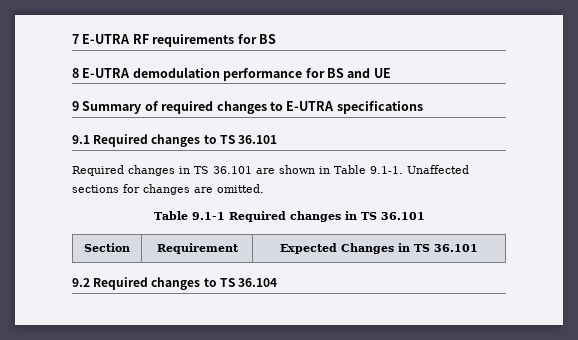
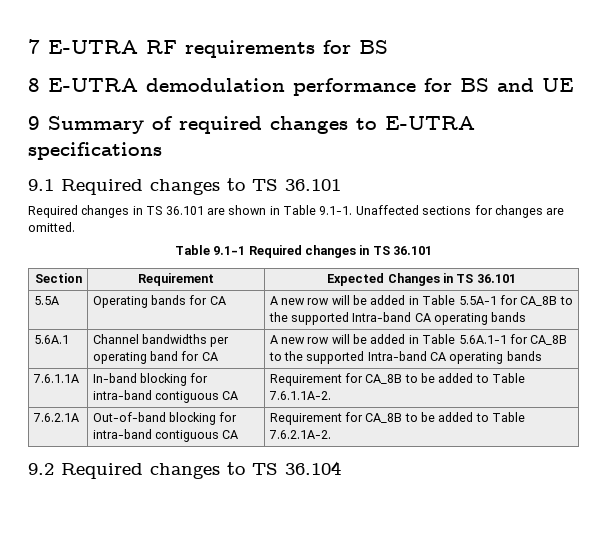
(478, 248) none -> [33,296,59,305] [92,295,226,308] [269,295,573,306] [268,312,527,325] [33,335,69,344] [92,334,230,347] [92,351,218,364] [269,334,568,345] [268,351,542,364] [32,374,79,383] [92,373,209,386] [92,390,239,403] [269,373,526,386] [268,391,331,400] [32,413,79,422] [92,412,238,425] [92,429,239,442] [269,412,526,425] [268,430,331,439] // 5.5A | Operating bands for CA | A new row will be added in Table 5.5A-1 for CA_8B to the supported Intra-band CA operating bands // 5.6A.1 | Channel bandwidths per operating band for CA | A new row will be added in Table 5.6A.1-1 for CA_8B to the supported Intra-band CA operating bands // 7.6.1.1A | In-band blocking for intra-band contiguous CA | Requirement for CA_8B to be added to Table 7.6.1.1A-2. // 7.6.2.1A | Out-of-band blocking for intra-band contiguous CA | Requirement for CA_8B to be added to Table 7.6.2.1A-2.

